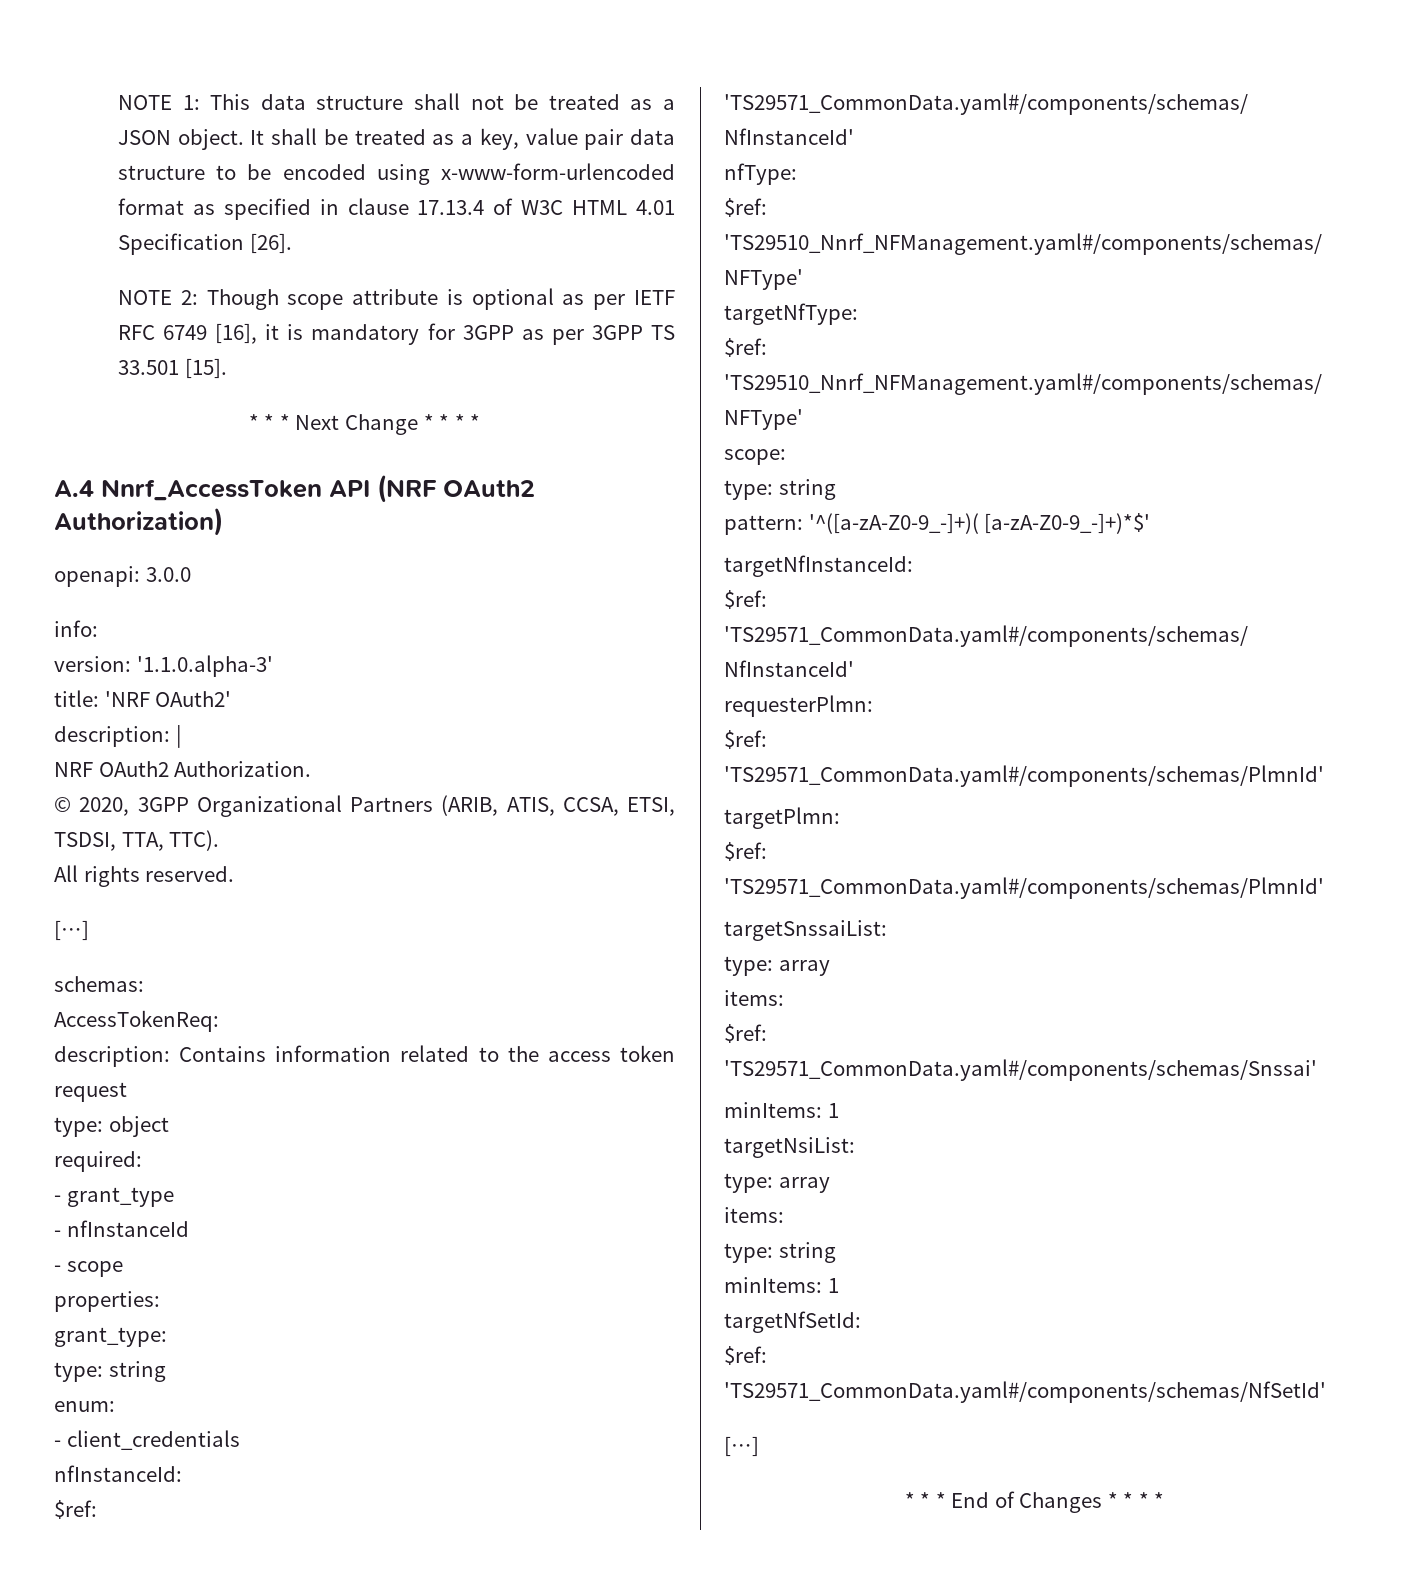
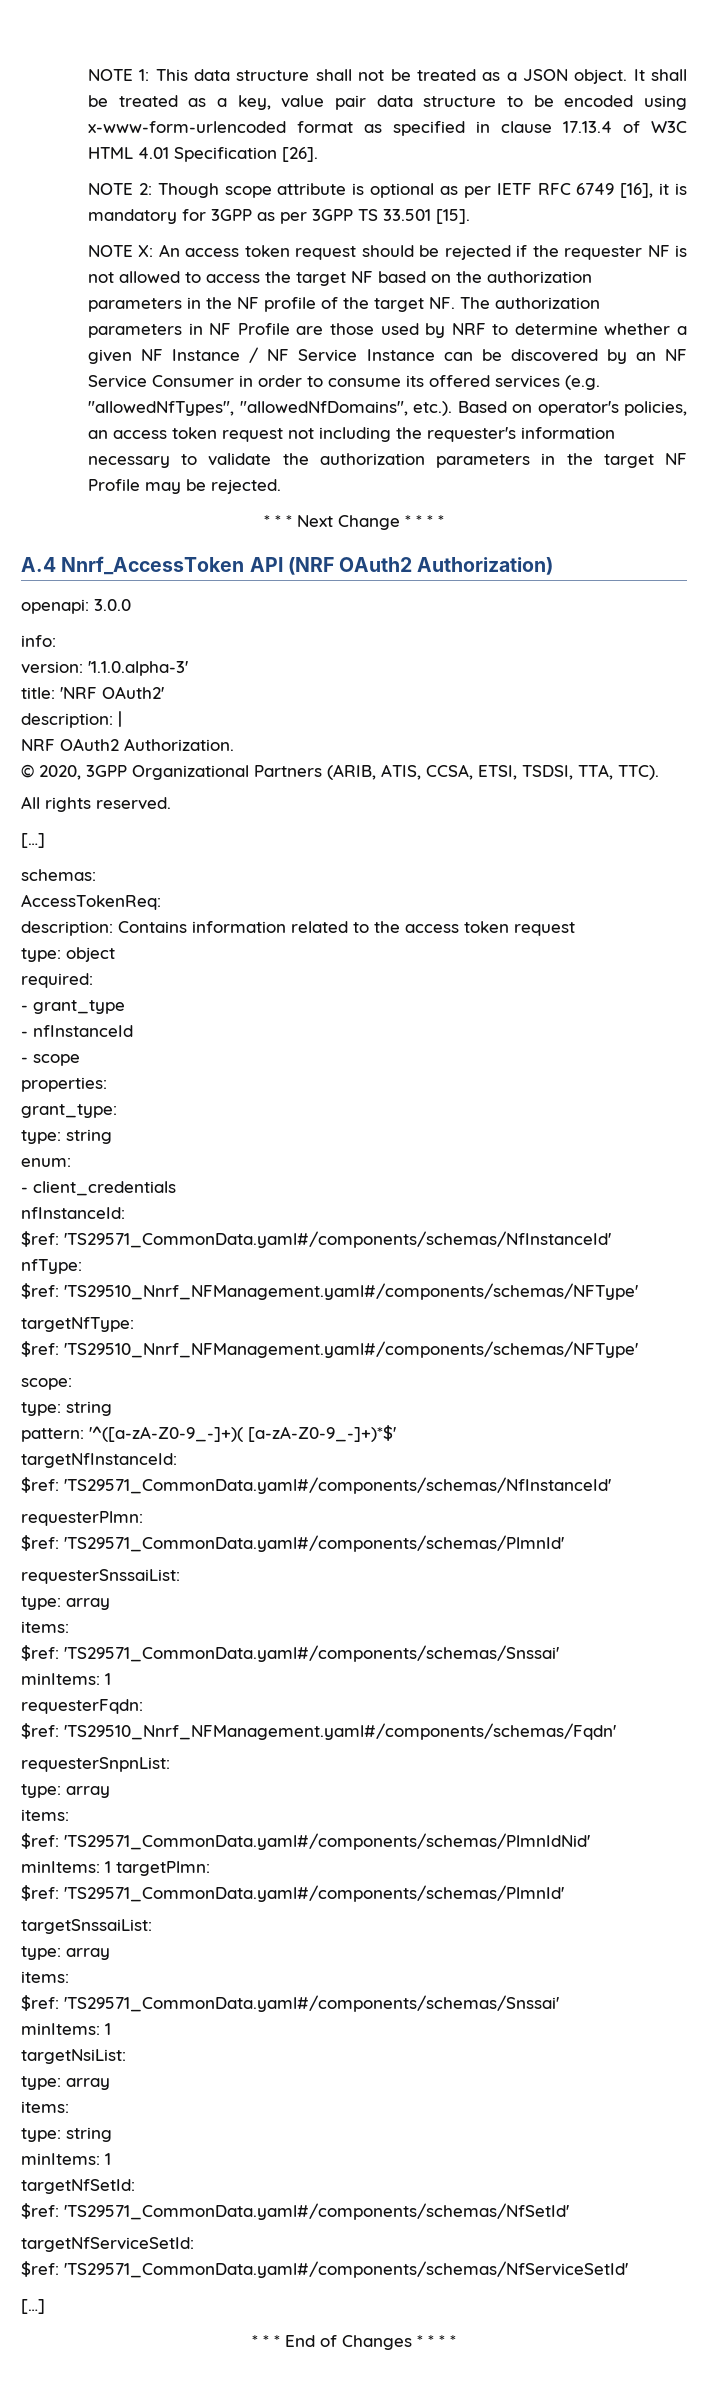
(227, 368) none -> [88,244,687,260] [88,271,593,286] [88,297,601,312] [88,323,687,338] [88,347,687,364] [88,375,601,390] [88,401,687,416] [88,427,616,442] [88,453,687,468] [88,479,282,494] // NOTE X: An access token request should be rejected if the requester NF is not allowed to access the target NF based on the authorization parameters in the NF profile of the target NF. The authorization parameters in NF Profile are those used by NRF to determine whether a given NF Instance / NF Service Instance can be discovered by an NF Service Consumer in order to consume its offered services (e.g. "allowedNfTypes", "allowedNfDomains", etc.). Based on operator's policies, an access token request not including the requester's information necessary to validate the authorization parameters in the target NF Profile may be rejected.
(1324, 776) none -> [21,1569,180,1584] [21,1596,110,1610] [21,1621,69,1633] [21,1645,559,1662] [21,1673,111,1685] [21,1699,143,1714] [21,1723,616,1740] [21,1757,170,1772] [21,1784,110,1798] [21,1809,69,1821] [21,1833,590,1850] [21,1861,111,1873] requesterSnssaiList: // type: array // items: // $ref: 'TS29571_CommonData.yaml#/components/schemas/Snssai' // minItems: 1 // requesterFqdn: // $ref: 'TS29510_Nnrf_NFManagement.yaml#/components/schemas/Fqdn' // requesterSnpnList: // type: array // items: // $ref: 'TS29571_CommonData.yaml#/components/schemas/PlmnIdNid' // minItems: 1
(1326, 1392) none -> [21,2237,194,2252] [21,2261,628,2278] // targetNfServiceSetId: // $ref: 'TS29571_CommonData.yaml#/components/schemas/NfServiceSetId'

